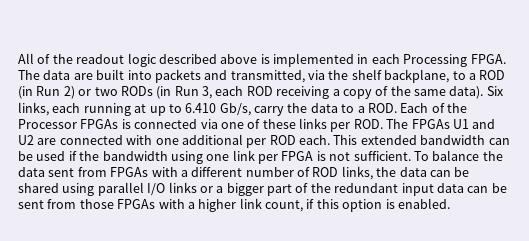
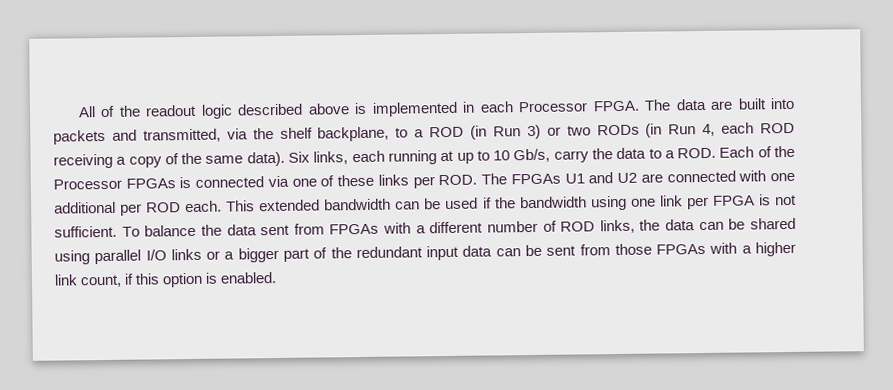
[403,54,468,67] Processing -> [518,101,589,113] Processor
[63,86,75,99] 2) -> [526,124,541,140] 3)
[202,86,212,99] 3, -> [702,123,716,137] 4,
[185,103,217,113] 6.410 -> [493,150,511,161] 10

